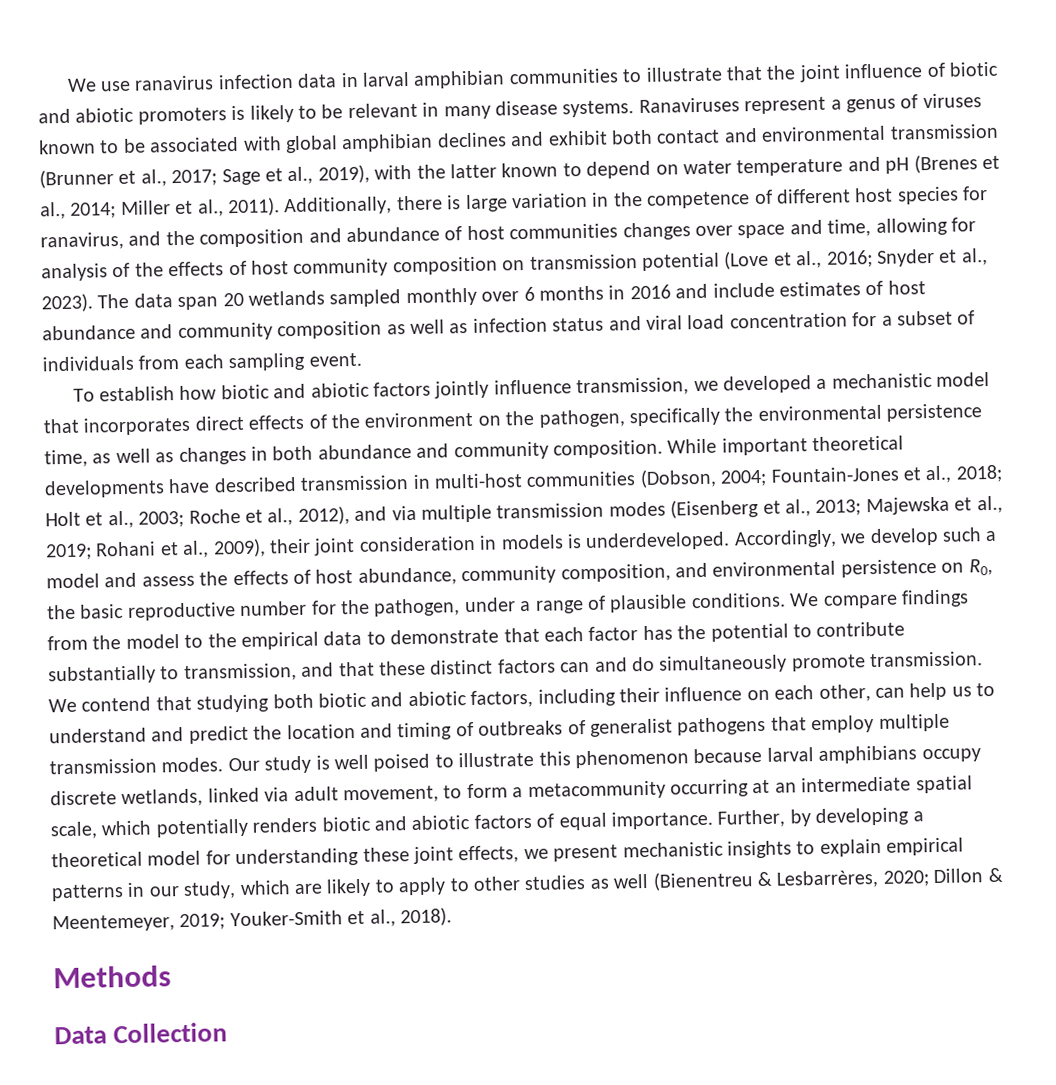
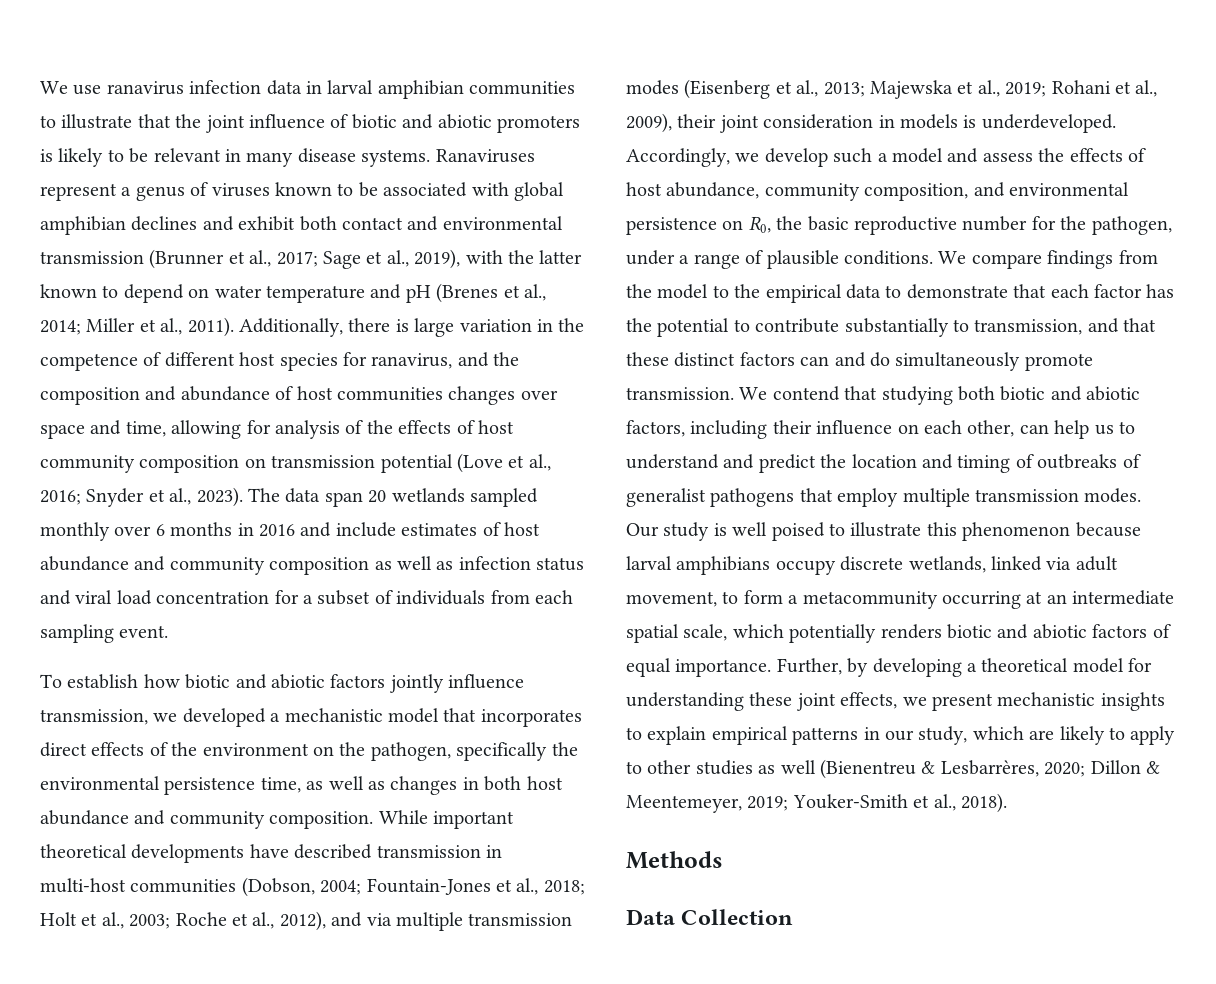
(314, 453) none -> [526,776,563,790] host

